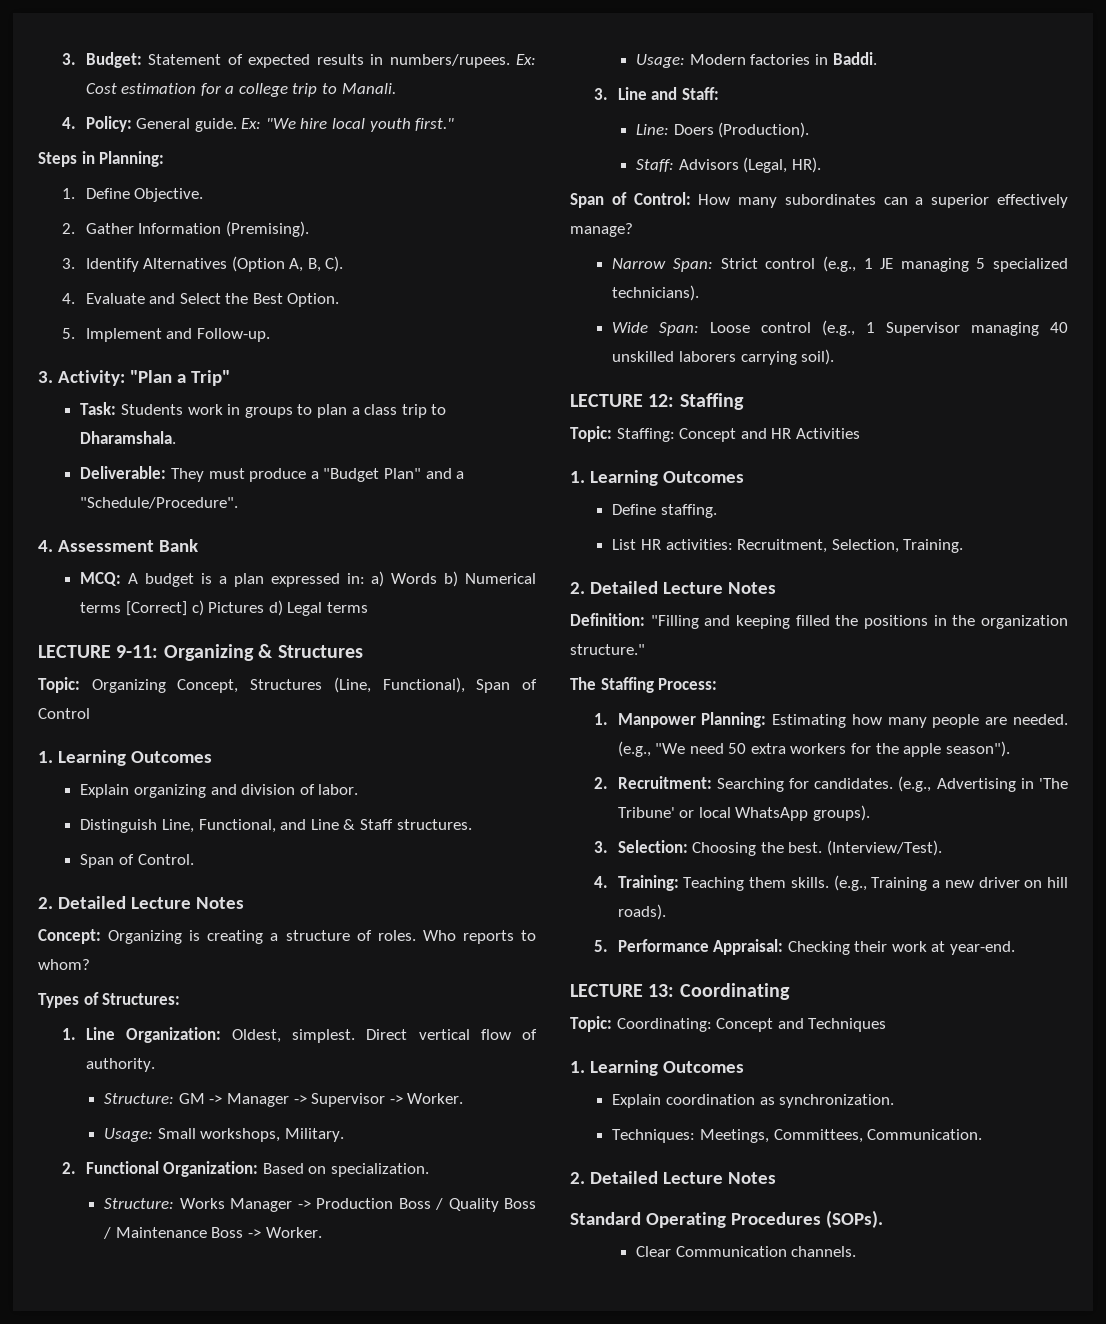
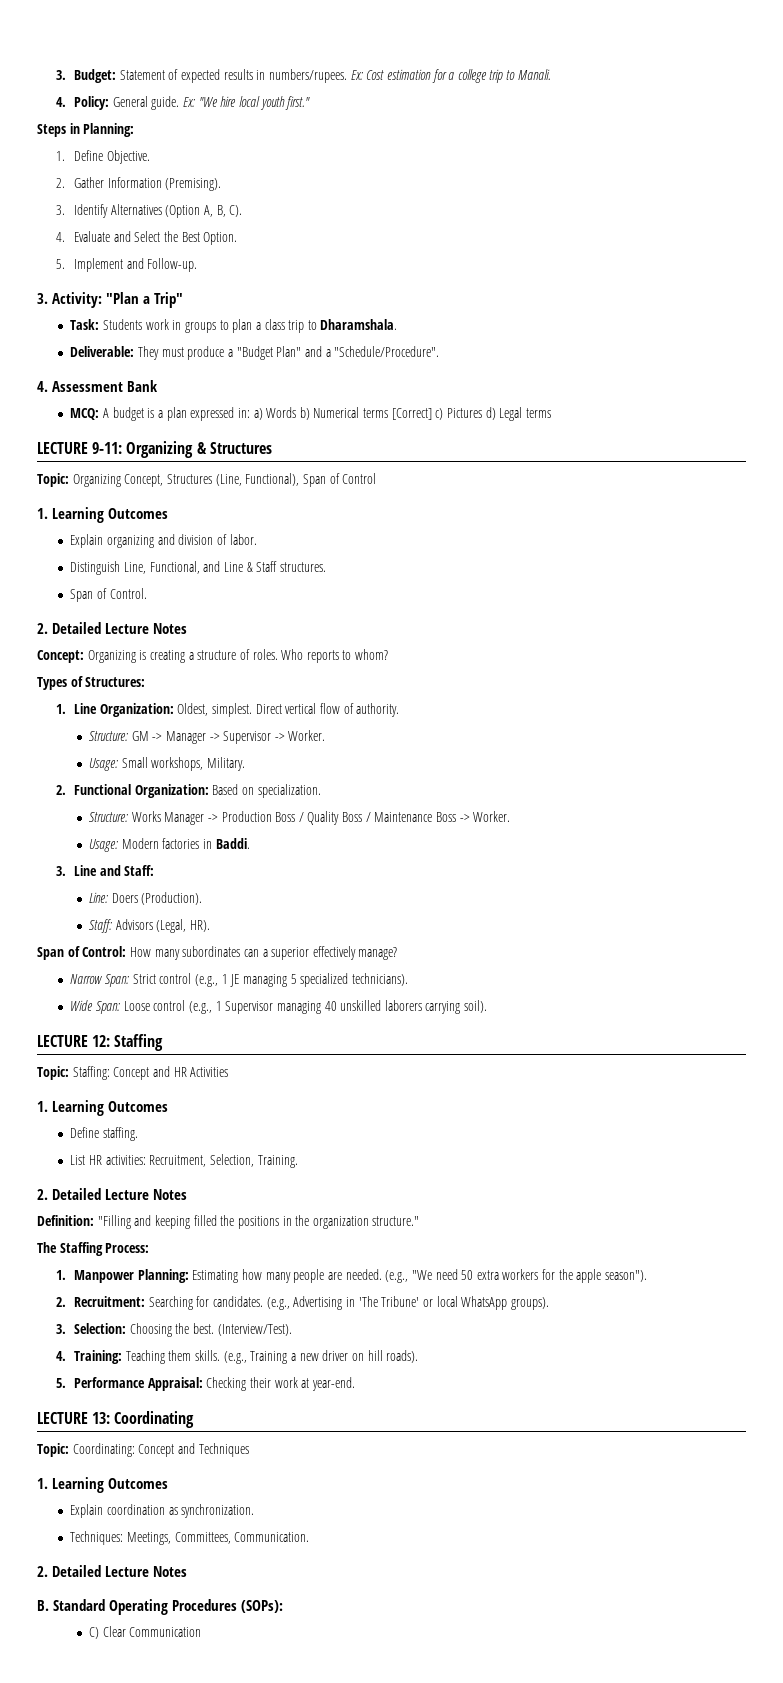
(776, 1178) none -> [37,1600,49,1611] B.
[825,1210,883,1228] (SOPs). // -> [241,1600,283,1613] [88,1627,99,1639] (SOPs): // C)
[791,1246,857,1257] channels. -> (202, 1632) none

